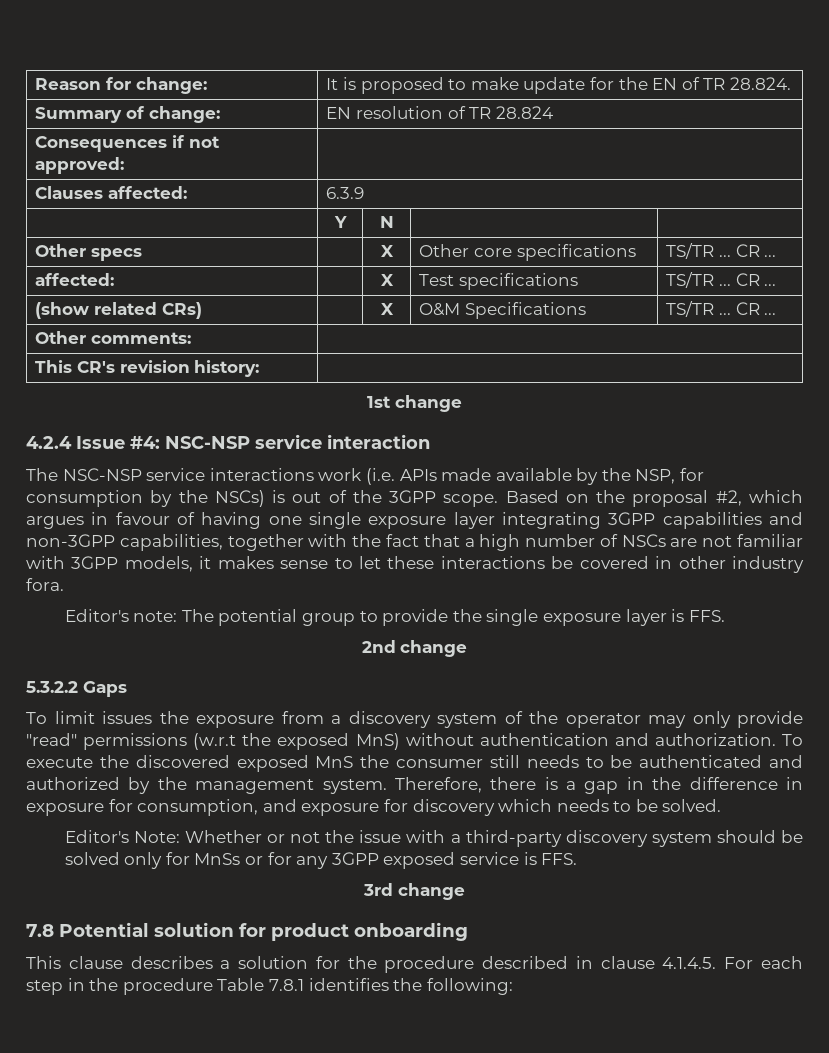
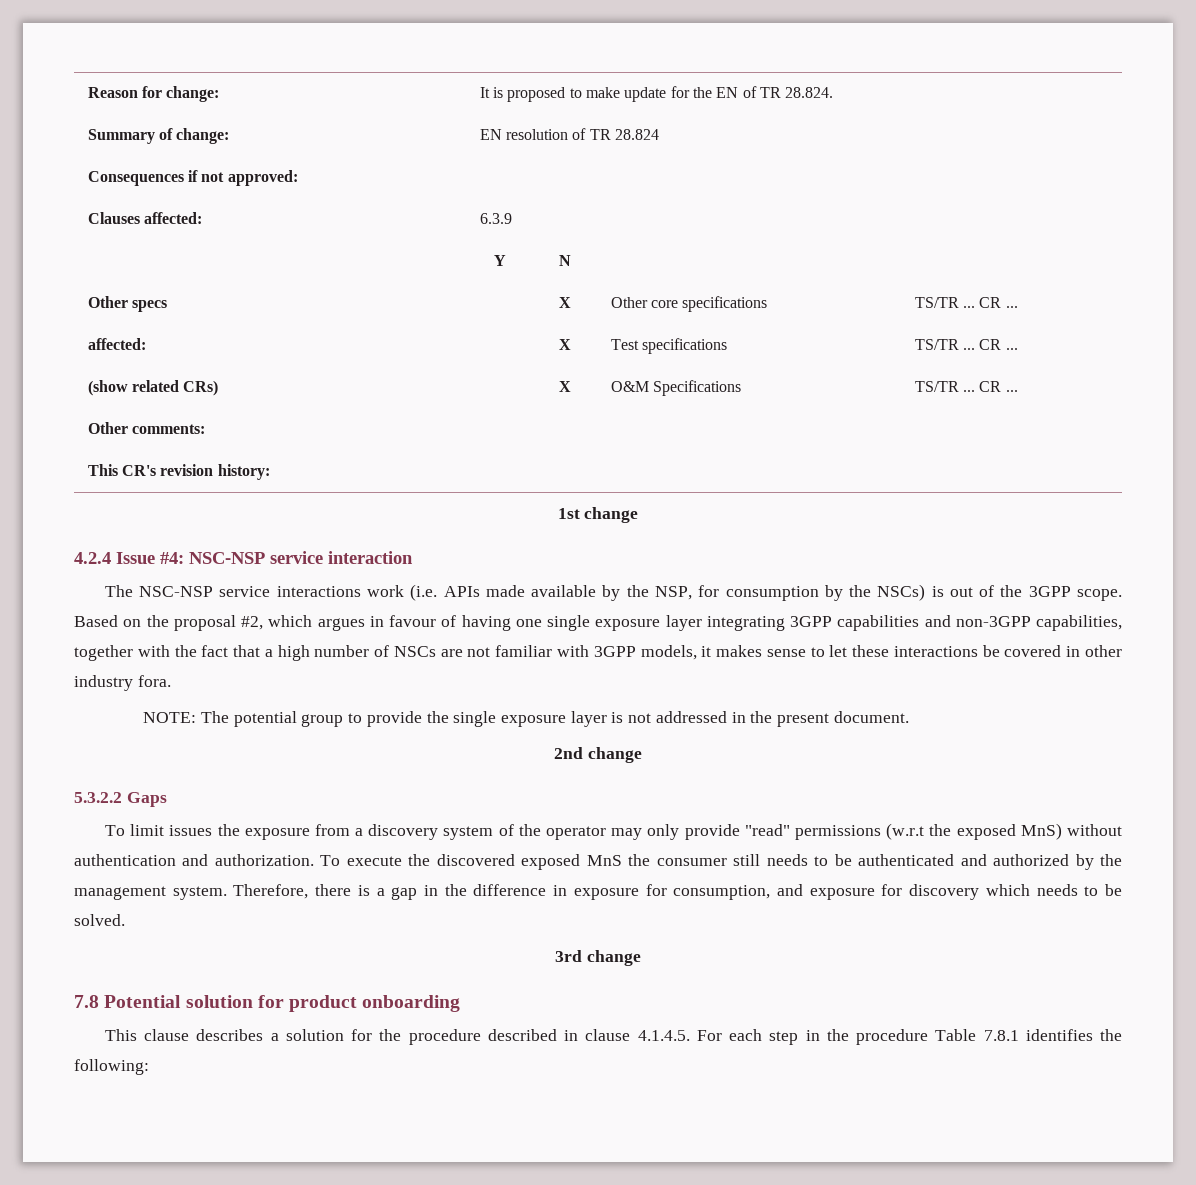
[64,609,178,622] Editor's note: -> [143,712,197,723] NOTE:
[688,610,725,622] FFS. -> [628,711,909,727] not addressed in the present document.
[64,830,804,847] [64,852,578,869] // Editor's Note: Whether or not the issue with a third-party discovery system should be solved only for MnSs or for any 3GPP exposed service is FFS. -> (125, 920) none

